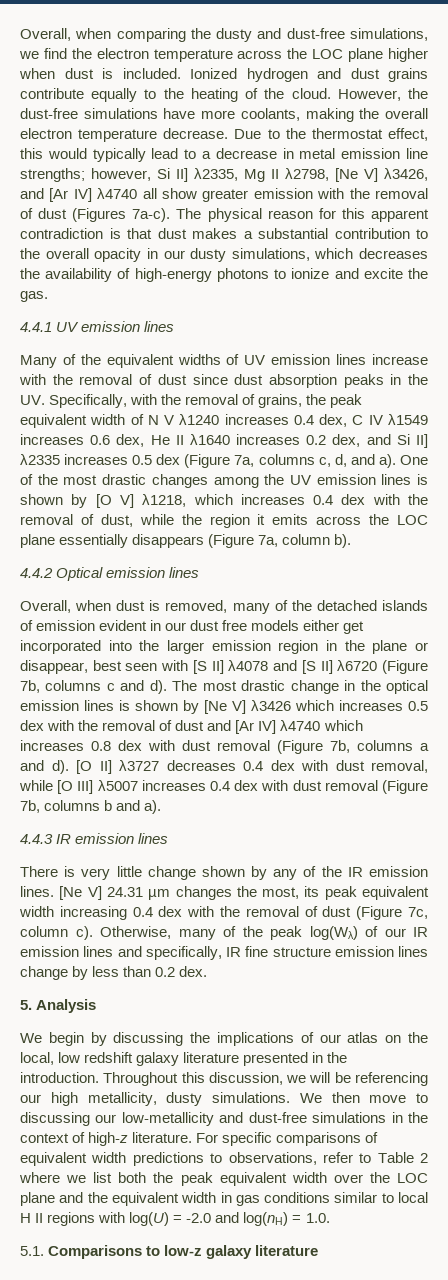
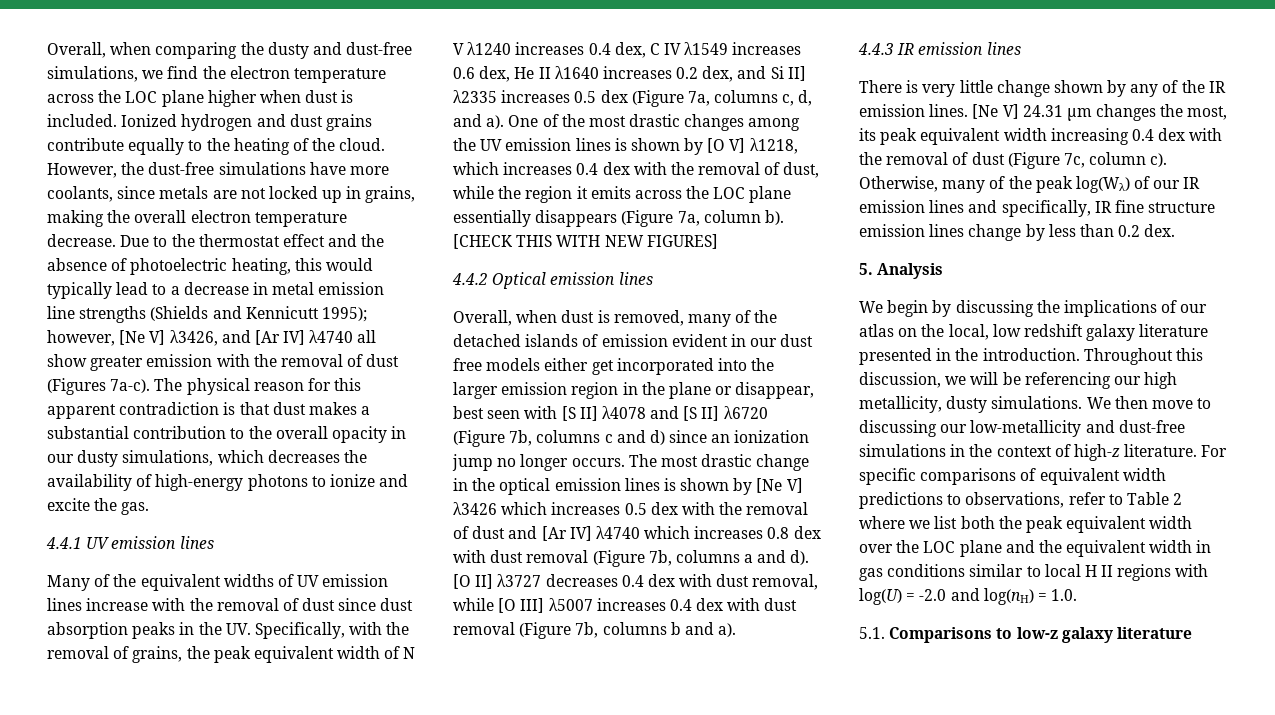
(300, 114) none -> [117,186,416,203] since metals are not locked up in grains,
[388,128,429,141] effect, -> [282,234,385,247] [47,258,291,275] effect and the absence of photoelectric heating,
[20,168,329,182] strengths; however, Si II] λ2335, Mg II λ2798, -> [79,306,367,323] [47,330,115,346] strengths (Shields and Kennicutt 1995); however,
(352, 541) none -> [453,234,718,249] [CHECK THIS WITH NEW FIGURES]
[149,680,167,694] d). -> [649,430,810,445] [452,454,625,471] d) since an ionization jump no longer occurs.

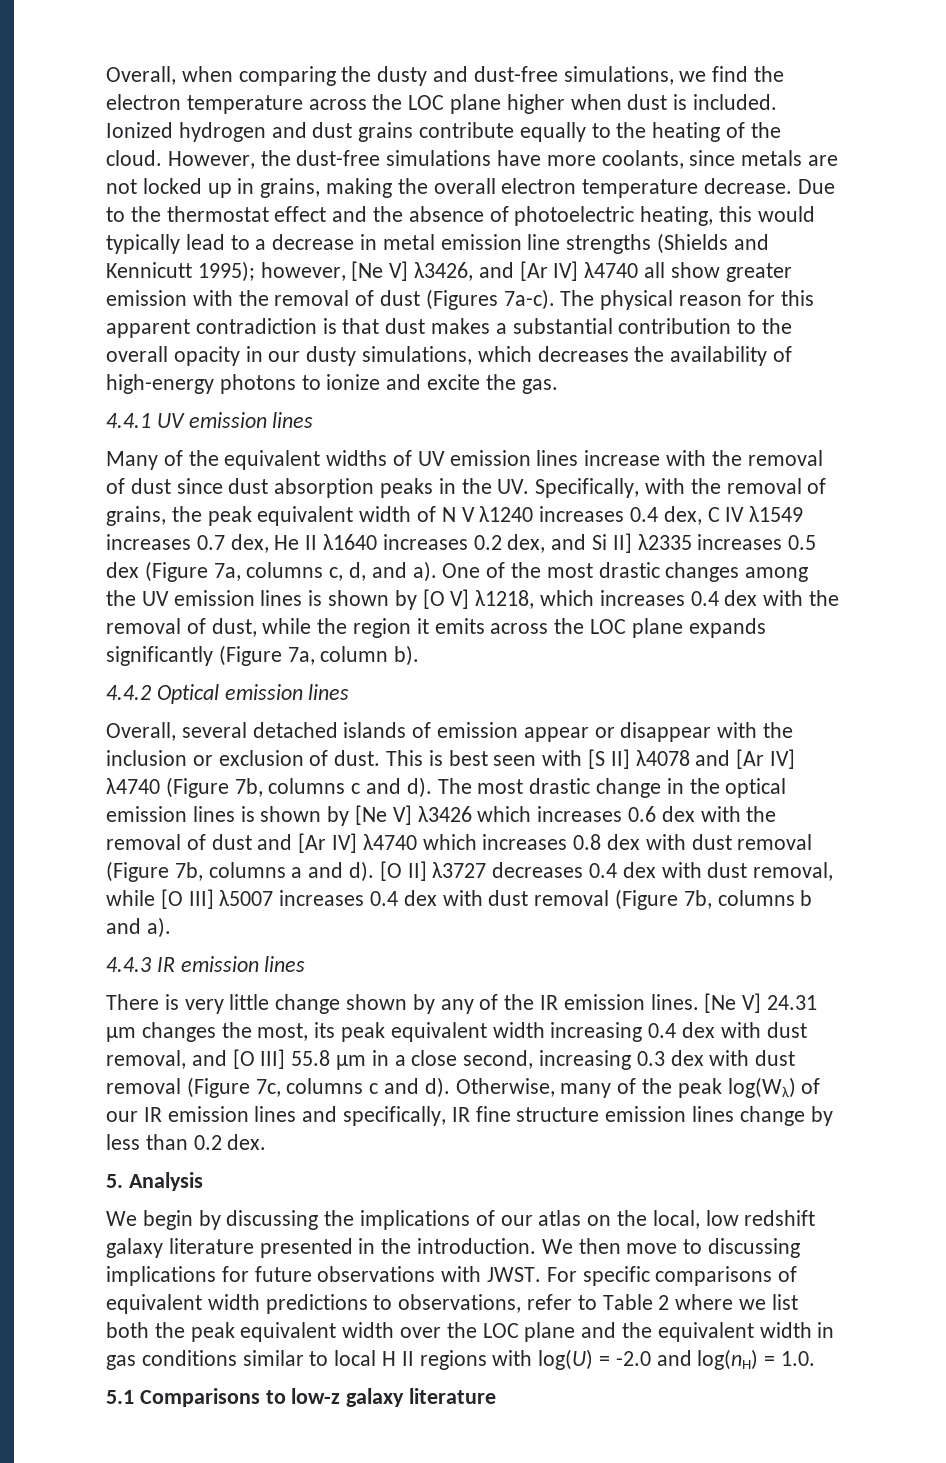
[453,67,475,79] 0.6 -> [196,535,225,550] 0.7
[453,210,618,227] essentially disappears -> [688,618,766,638] [106,646,213,666] expands significantly
[453,234,718,249] [CHECK THIS WITH NEW FIGURES] -> (420, 655) none
[516,310,778,327] [453,334,814,347] [453,358,775,375] [453,382,815,399] when dust is removed, many of the detached islands of emission evident in our dust free models either get incorporated into the larger emission region in the plane or disappear, -> [181,722,794,742] [106,750,443,766] several detached islands of emission appear or disappear with the inclusion or exclusion of dust. This is
[683,406,768,421] [S II] λ6720 -> [736,749,796,769] [106,778,160,794] [Ar IV] λ4740
[649,430,810,445] [452,454,625,471] d) since an ionization jump no longer occurs. -> [406,777,432,798] d).
[624,503,647,515] 0.5 -> [628,806,657,822] 0.6
[859,152,1168,169] the removal of dust (Figure 7c, column c). -> [766,1022,807,1038] [106,1049,796,1070] [106,1077,450,1098] dust removal, and [O III] 55.8 µm in a close second, increasing 0.3 dex with dust removal (Figure 7c, columns c and d).
[1083,348,1203,365] [859,372,1178,389] [859,396,1083,413] Throughout this discussion, we will be referencing our high metallicity, dusty simulations. -> (537, 1246) none
[940,420,1185,437] [859,444,1198,461] our low-metallicity and dust-free simulations in the context of high-z literature. -> [106,1266,542,1286] implications for future observations with JWST.
[859,627,885,639] 5.1. -> [106,1390,134,1404] 5.1

